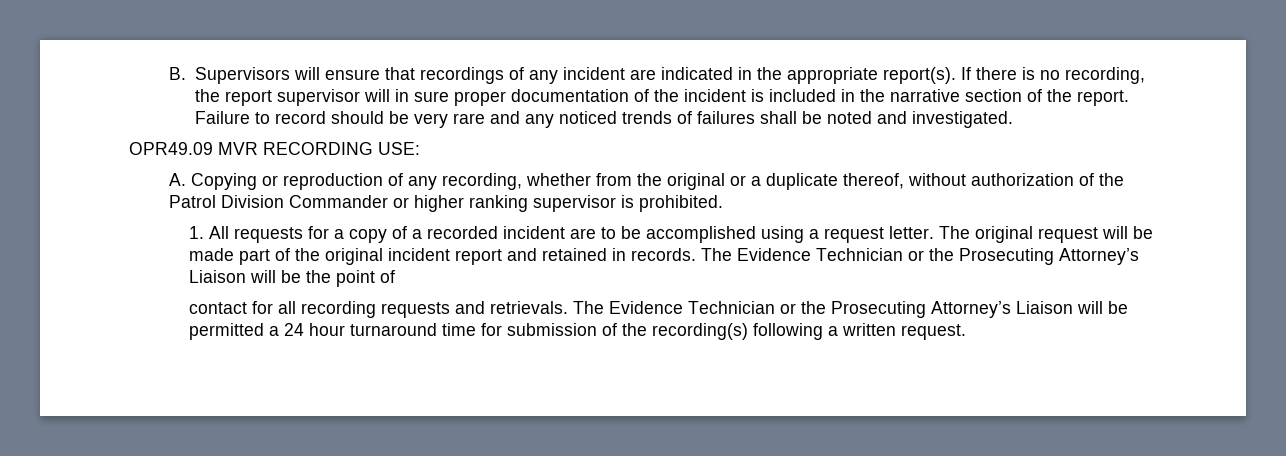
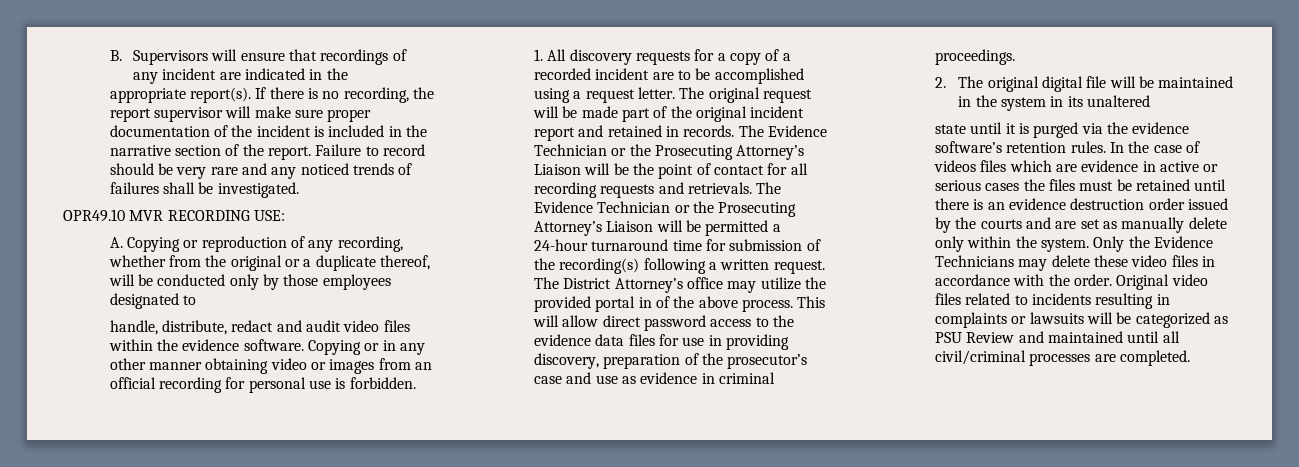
(782, 73) none -> (348, 74) //
[394,89,409,102] in -> [254,106,291,118] make
[826,111,907,124] noted and -> (214, 188) none
[129,142,213,155] OPR49.09 -> [63,209,125,222] OPR49.10
[907,173,1124,186] [168,195,723,212] without authorization of the Patrol Division Commander or higher ranking supervisor is prohibited. -> [108,274,391,290] [109,293,197,309] [109,320,410,335] [108,339,425,355] [109,358,432,374] [109,377,416,393] will be conducted only by those employees designated to // handle, distribute, redact and audit video files within the evidence software. Copying or in any other manner obtaining video or images from an official recording for personal use is forbidden.
(229, 232) none -> [569,49,632,65] discovery
(395, 276) // -> (711, 169) none
[283,323,345,336] 24 hour -> [534,239,589,251] 24-hour
(966, 332) none -> [534,277,826,293] [534,296,826,312] [533,315,794,331] [534,334,789,350] [534,353,808,369] [534,372,775,384] [935,49,1016,65] [935,76,1234,92] [958,95,1151,111] [935,122,1190,138] [935,141,1200,153] [934,160,1219,172] [935,179,1227,191] [935,198,1228,210] [935,217,1227,233] [935,236,1213,252] [935,255,1215,271] [935,274,1208,290] [935,293,1170,309] [935,312,1228,328] [935,331,1180,343] [935,350,1191,366] The District Attorney’s office may utilize the provided portal in of the above process. This will allow direct password access to the evidence data files for use in providing discovery, preparation of the prosecutor’s case and use as evidence in criminal proceedings. // 2. The original digital file will be maintained in the system in its unaltered // state until it is purged via the evidence software’s retention rules. In the case of videos files which are evidence in active or serious cases the files must be retained until there is an evidence destruction order issued by the courts and are set as manually delete only within the system. Only the Evidence Technicians may delete these video files in accordance with the order. Original video files related to incidents resulting in complaints or lawsuits will be categorized as PSU Review and maintained until all civil/criminal processes are completed.

